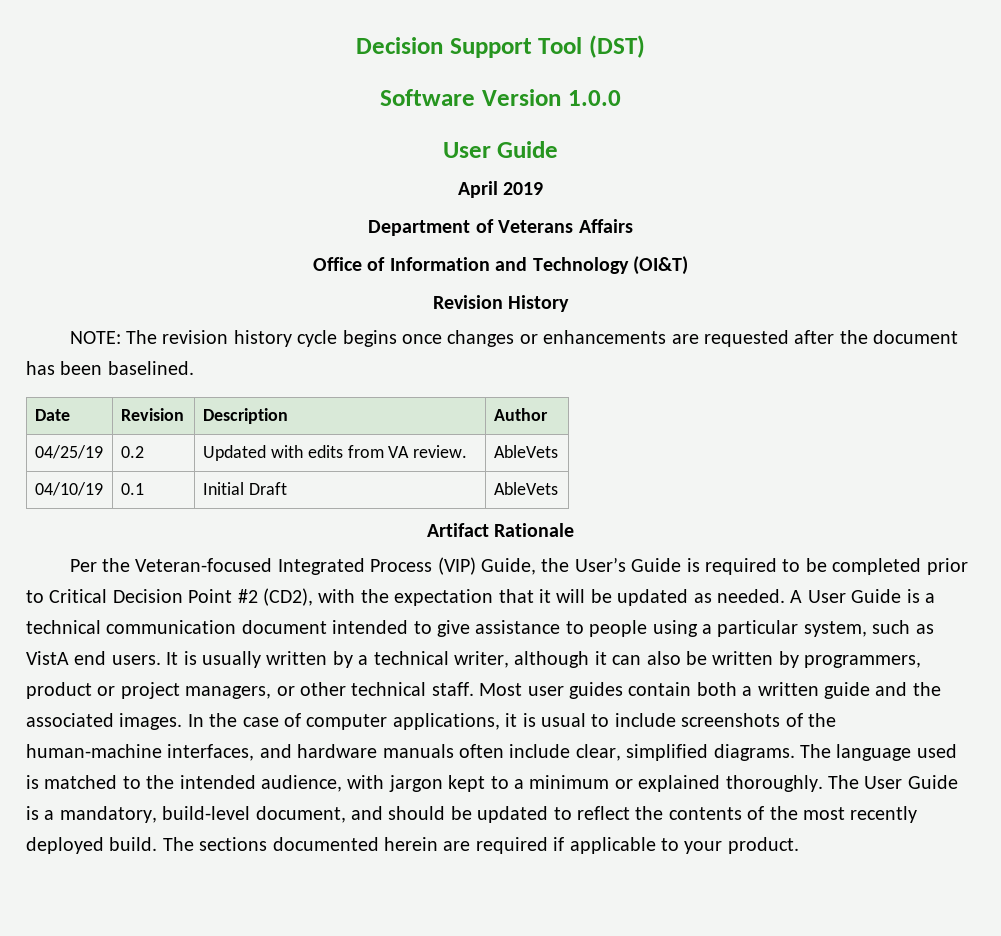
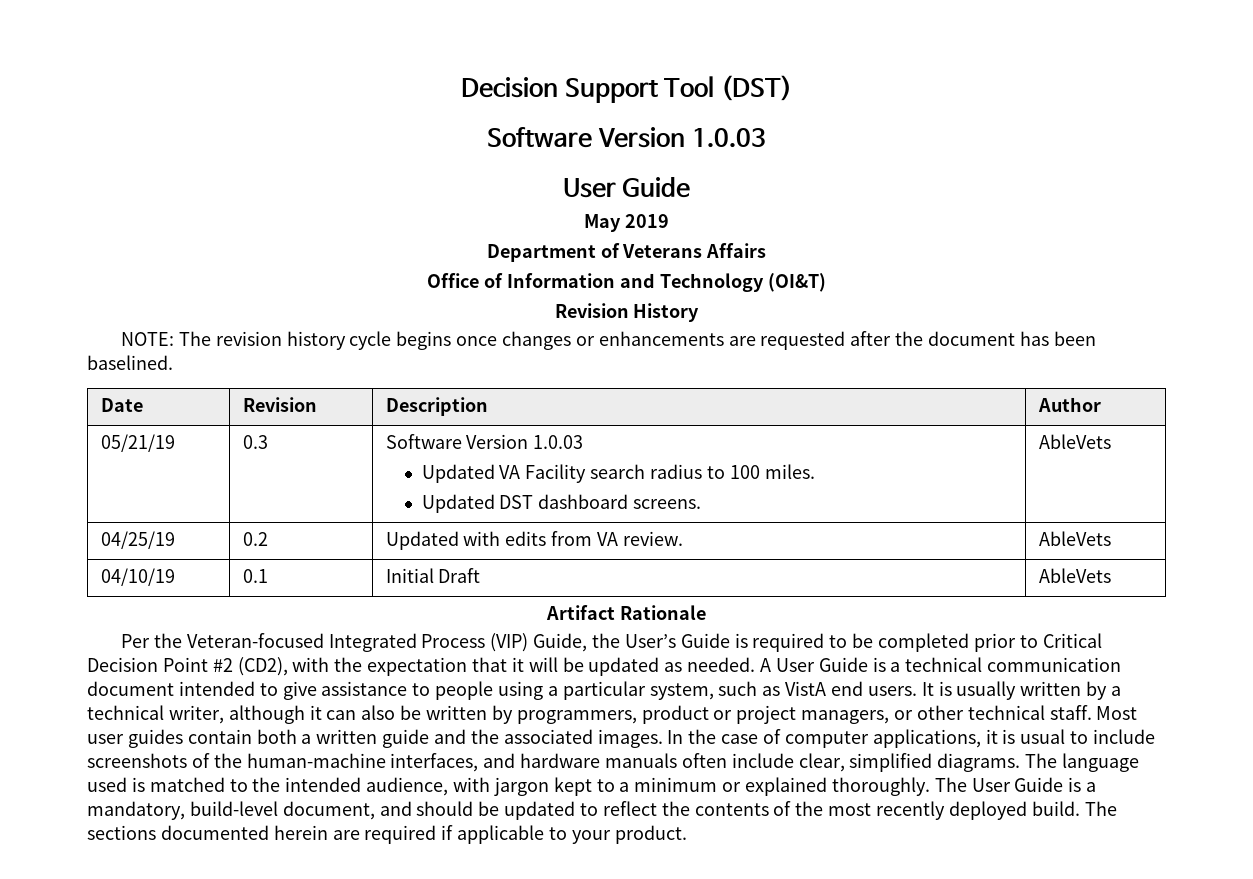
[567,90,621,106] 1.0.0 -> [692,128,767,148] 1.0.03
[457,181,498,198] April -> [584,214,622,232] May
(548, 414) none -> [100,434,175,452] [242,435,268,449] [385,434,584,449] [421,464,815,483] [421,494,702,513] [1038,434,1111,449] // 05/21/19 | 0.3 | Software Version 1.0.03 // Updated VA Facility search radius to 100 miles. // Updated DST dashboard screens. | AbleVets

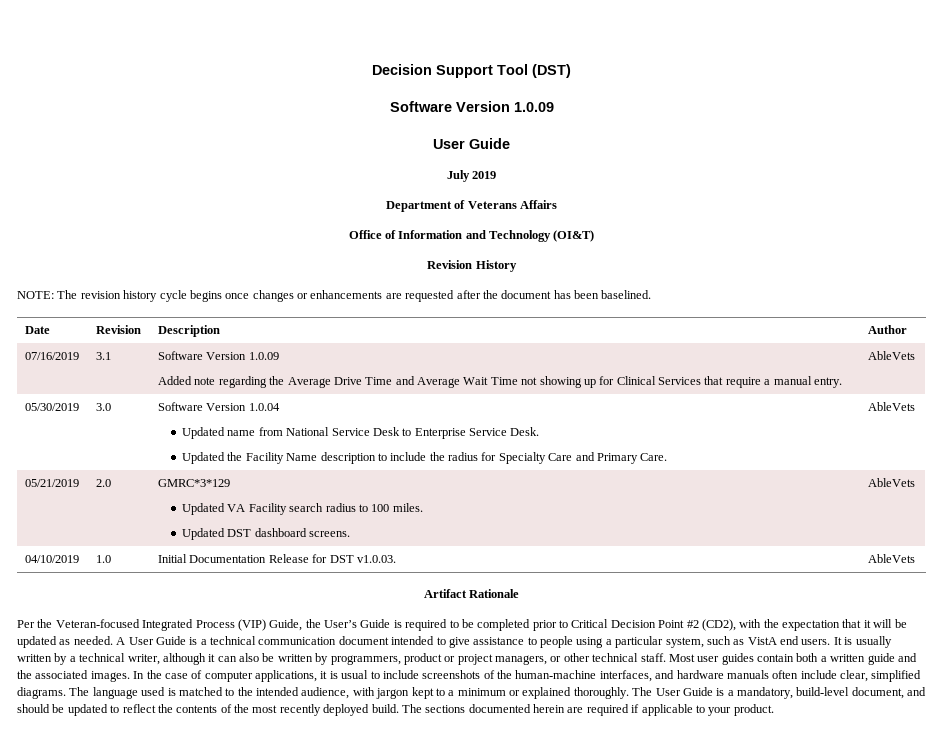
[692,128,767,148] 1.0.03 -> [513,102,554,112] 1.0.09
[584,214,622,232] May -> [446,170,470,182] July
[100,434,175,452] [242,435,268,449] [385,434,584,449] 05/21/19 | 0.3 | Software Version 1.0.03 -> [25,352,80,360] [96,352,112,360] [158,351,279,360] [158,376,842,388] [868,351,916,360] [25,403,80,411] [96,403,112,411] [158,402,280,411] [182,427,540,439] [182,452,668,464] [868,402,916,411] [25,479,80,487] [96,479,112,487] [158,479,231,487] 07/16/2019 | 3.1 | Software Version 1.0.09 // Added note regarding the Average Drive Time and Average Wait Time not showing up for Clinical Services that require a manual entry. | AbleVets // 05/30/2019 | 3.0 | Software Version 1.0.04 // Updated name from National Service Desk to Enterprise Service Desk. // Updated the Facility Name description to include the radius for Specialty Care and Primary Care. | AbleVets // 05/21/2019 | 2.0 | GMRC*3*129
[100,531,175,549] [242,532,268,546] [385,531,683,550] [1038,531,1111,546] [100,568,175,586] [242,569,268,583] [385,568,481,583] 04/25/19 | 0.2 | Updated with edits from VA review. | AbleVets // 04/10/19 | 0.1 | Initial Draft -> [25,555,80,563] [96,555,112,563] [158,554,396,563] 04/10/2019 | 1.0 | Initial Documentation Release for DST v1.0.03.

